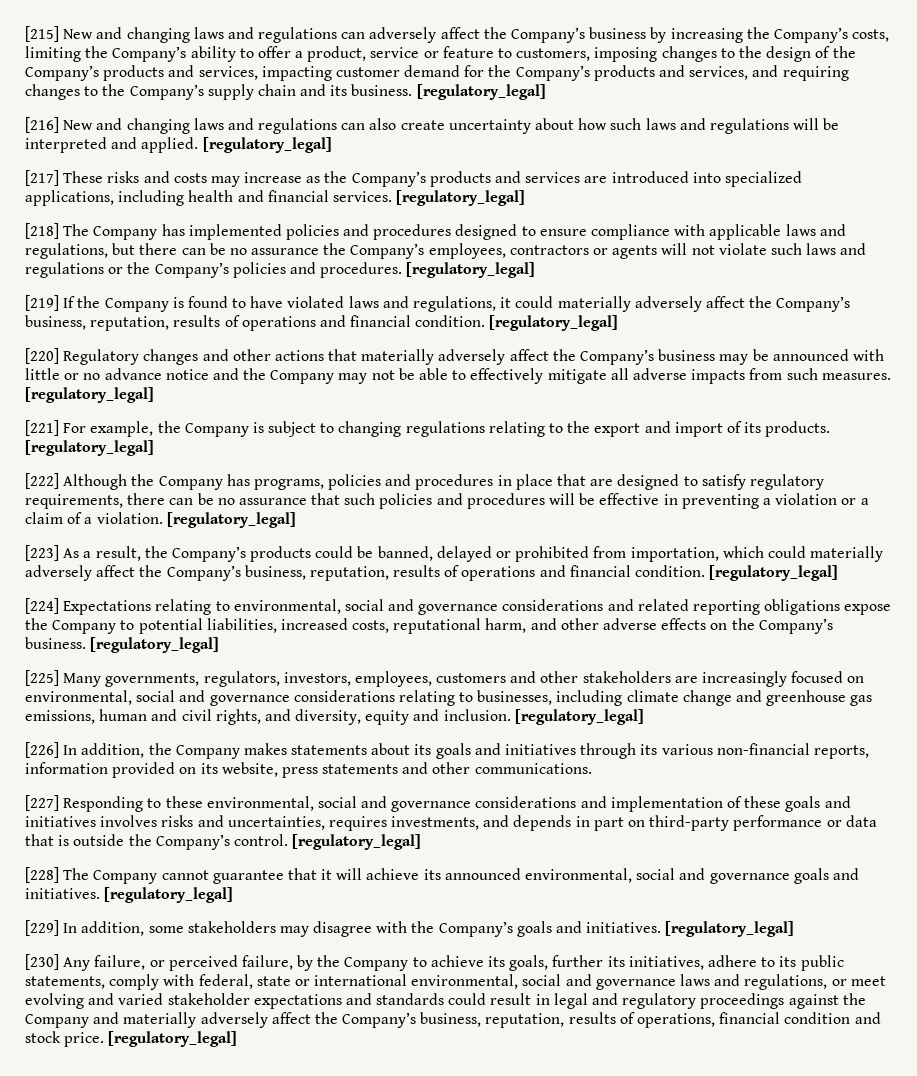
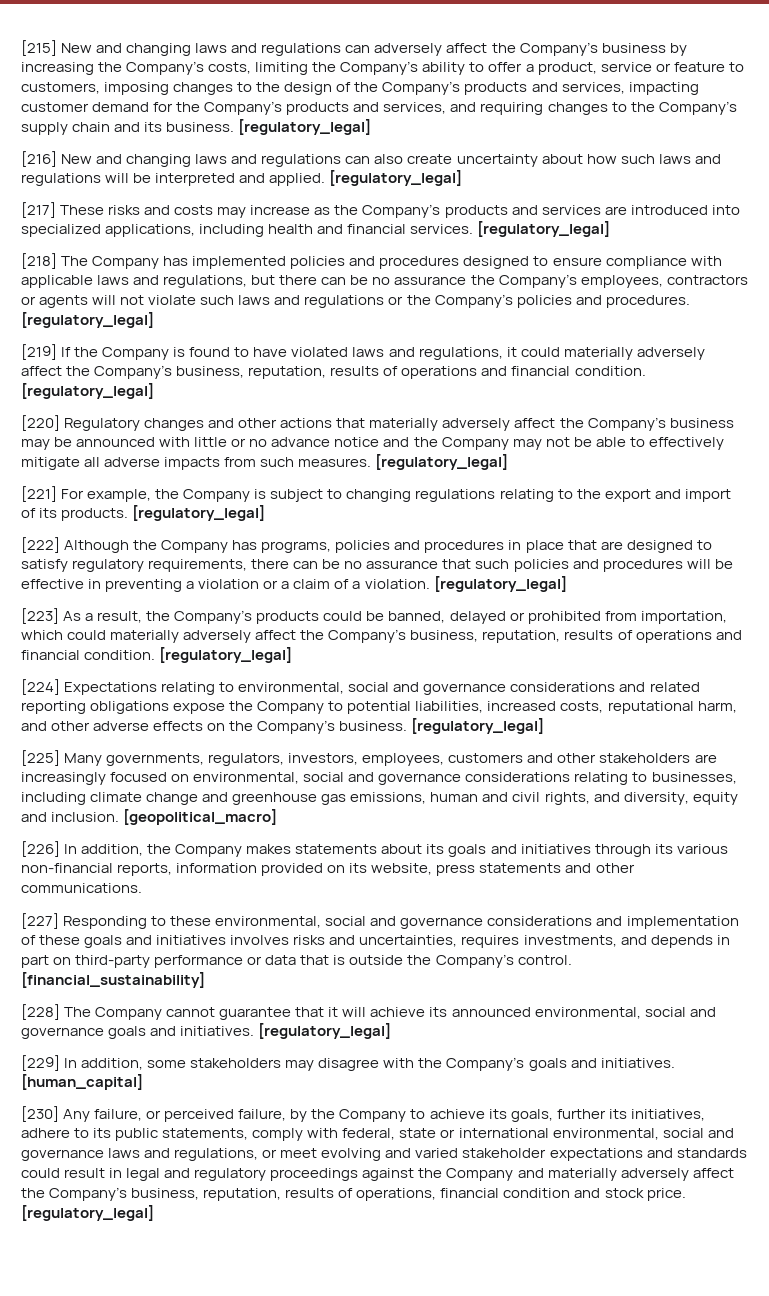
[514,709,644,725] [regulatory_legal] -> [123,809,278,825] [geopolitical_macro]
[292,834,422,850] [regulatory_legal] -> [21,972,205,988] [financial_sustainability]
[665,921,795,937] [regulatory_legal] -> [21,1074,143,1090] [human_capital]

